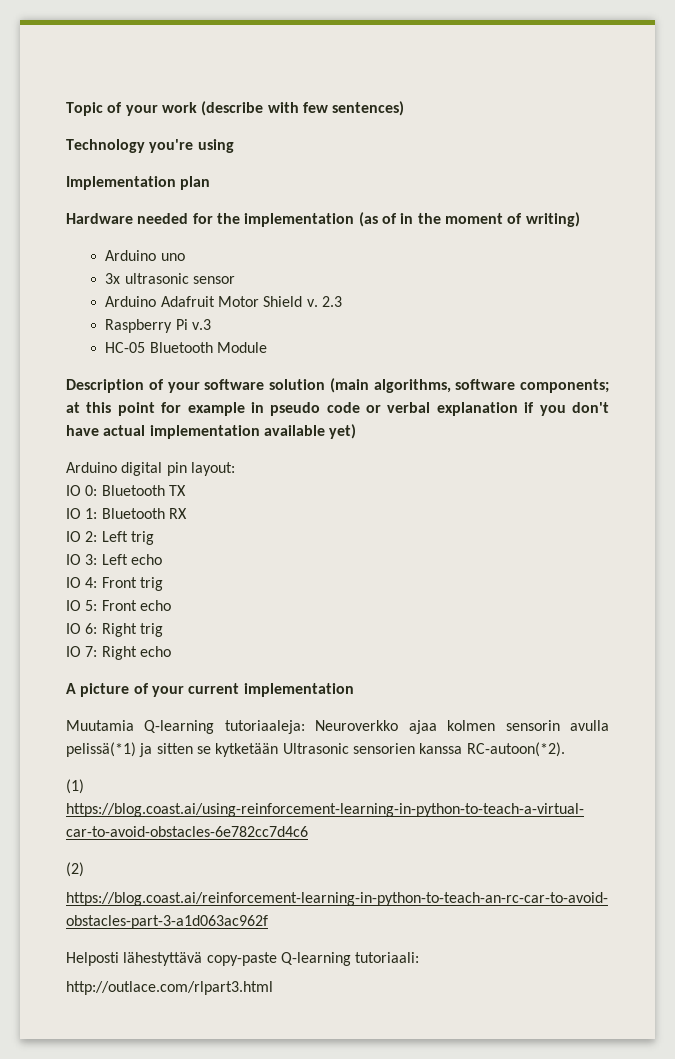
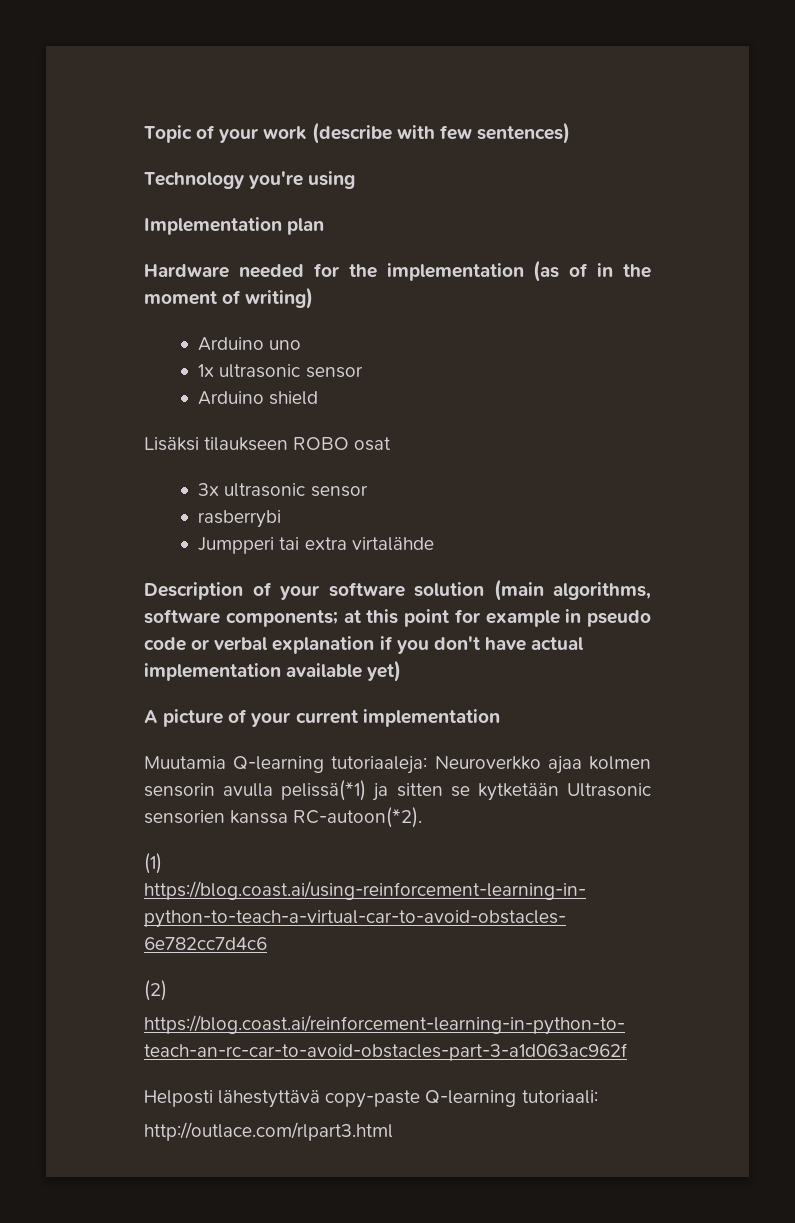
[105,273,236,284] [105,296,343,307] [105,319,212,333] [105,342,268,353] 3x ultrasonic sensor // Arduino Adafruit Motor Shield v. 2.3 // Raspberry Pi v.3 // HC-05 Bluetooth Module -> [198,364,363,378] [198,391,319,405] [144,437,392,451] [198,483,368,497] [198,510,282,528] [198,537,434,554] 1x ultrasonic sensor // Arduino shield // Lisäksi tilaukseen ROBO osat // 3x ultrasonic sensor // rasberrybi // Jumpperi tai extra virtalähde
[66,462,235,476] [66,485,186,496] [66,508,187,519] [66,531,154,545] [66,554,162,565] [66,577,163,591] [66,600,171,611] [66,623,163,637] [66,646,171,660] // Arduino digital pin layout: // IO 0: Bluetooth TX // IO 1: Bluetooth RX // IO 2: Left trig // IO 3: Left echo // IO 4: Front trig // IO 5: Front echo // IO 6: Right trig // IO 7: Right echo -> (402, 671) none

